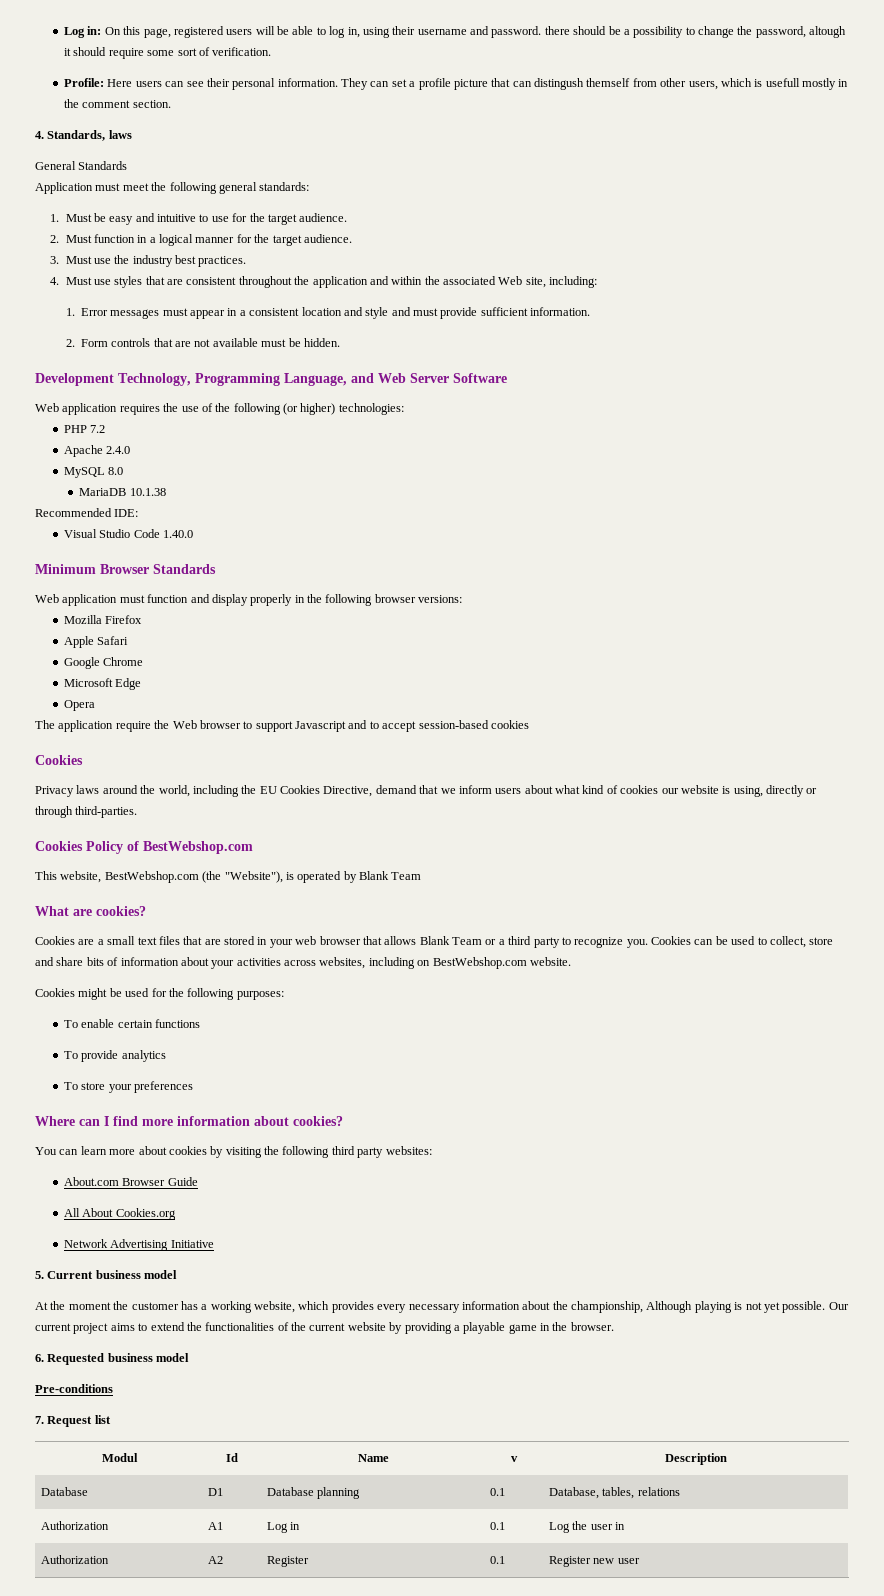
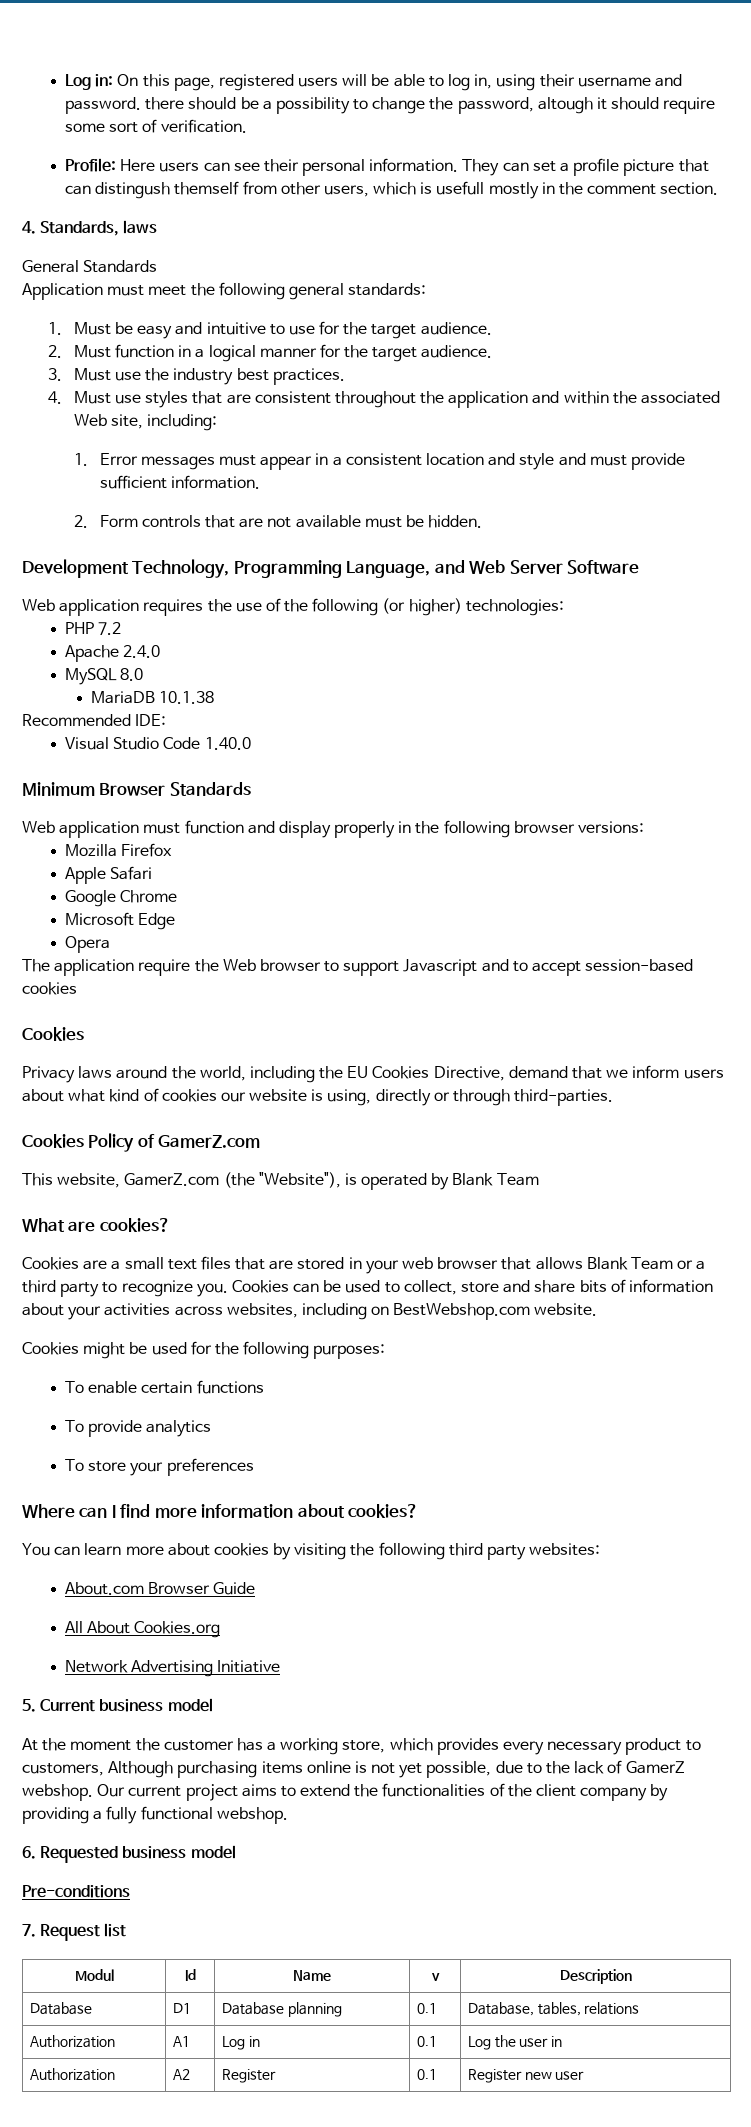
[143,841,253,854] BestWebshop.com -> [158,1135,261,1148] GamerZ.com
[104,871,199,883] BestWebshop.com -> [124,1173,220,1186] GamerZ.com
[254,1301,295,1313] website, -> [342,1740,386,1753] store,
[461,1301,826,1313] information about the championship, Although playing is not yet possible. -> [625,1738,701,1755] [22,1760,685,1778] [22,1784,93,1801] product to customers, Although purchasing items online is not yet possible, due to the lack of GamerZ webshop.
[309,1322,386,1331] current website -> [536,1784,648,1801] client company
[463,1322,614,1334] playable game in the browser. -> [106,1806,288,1824] fully functional webshop.

